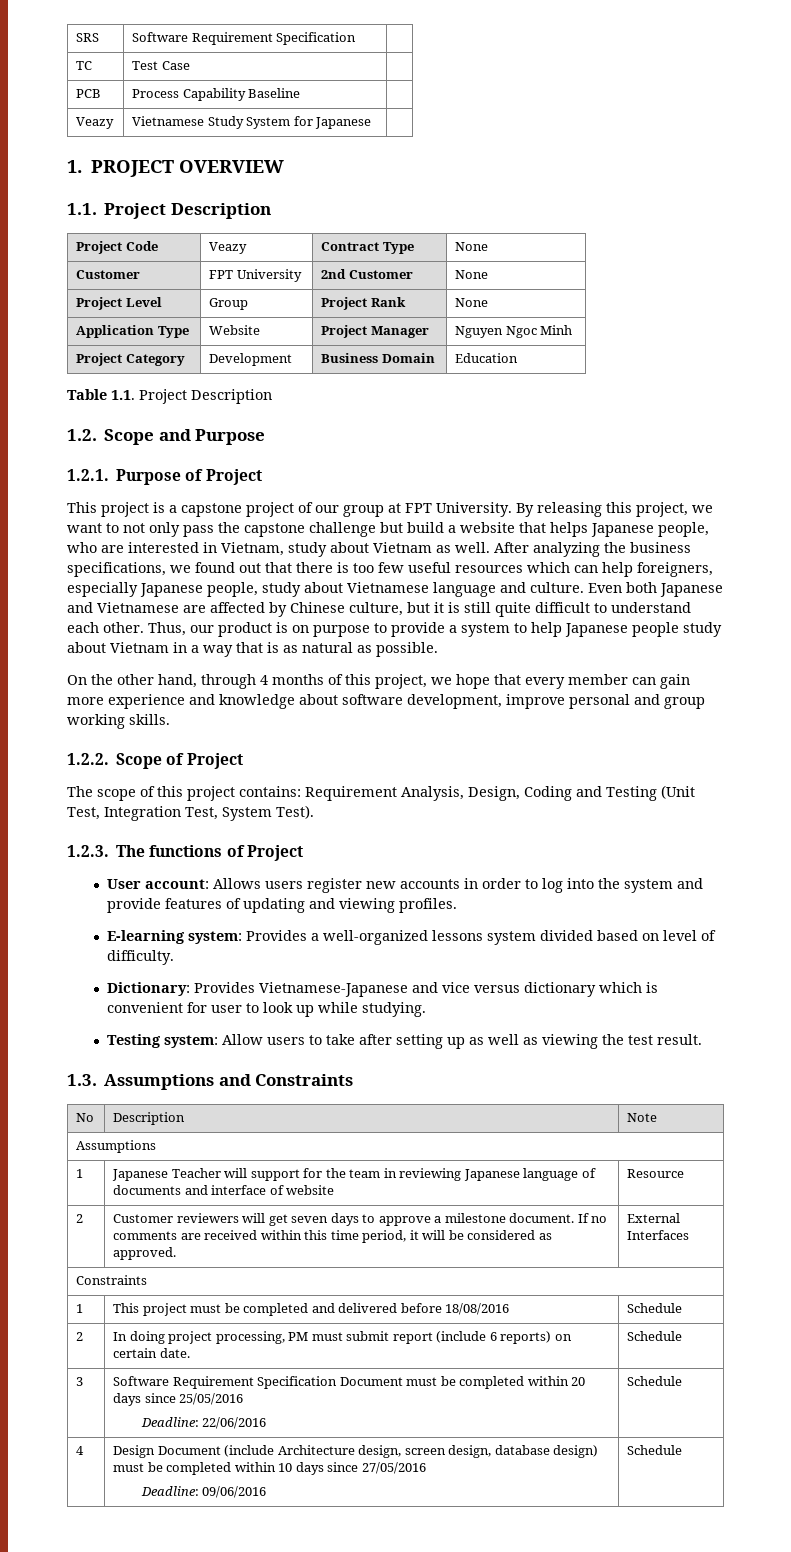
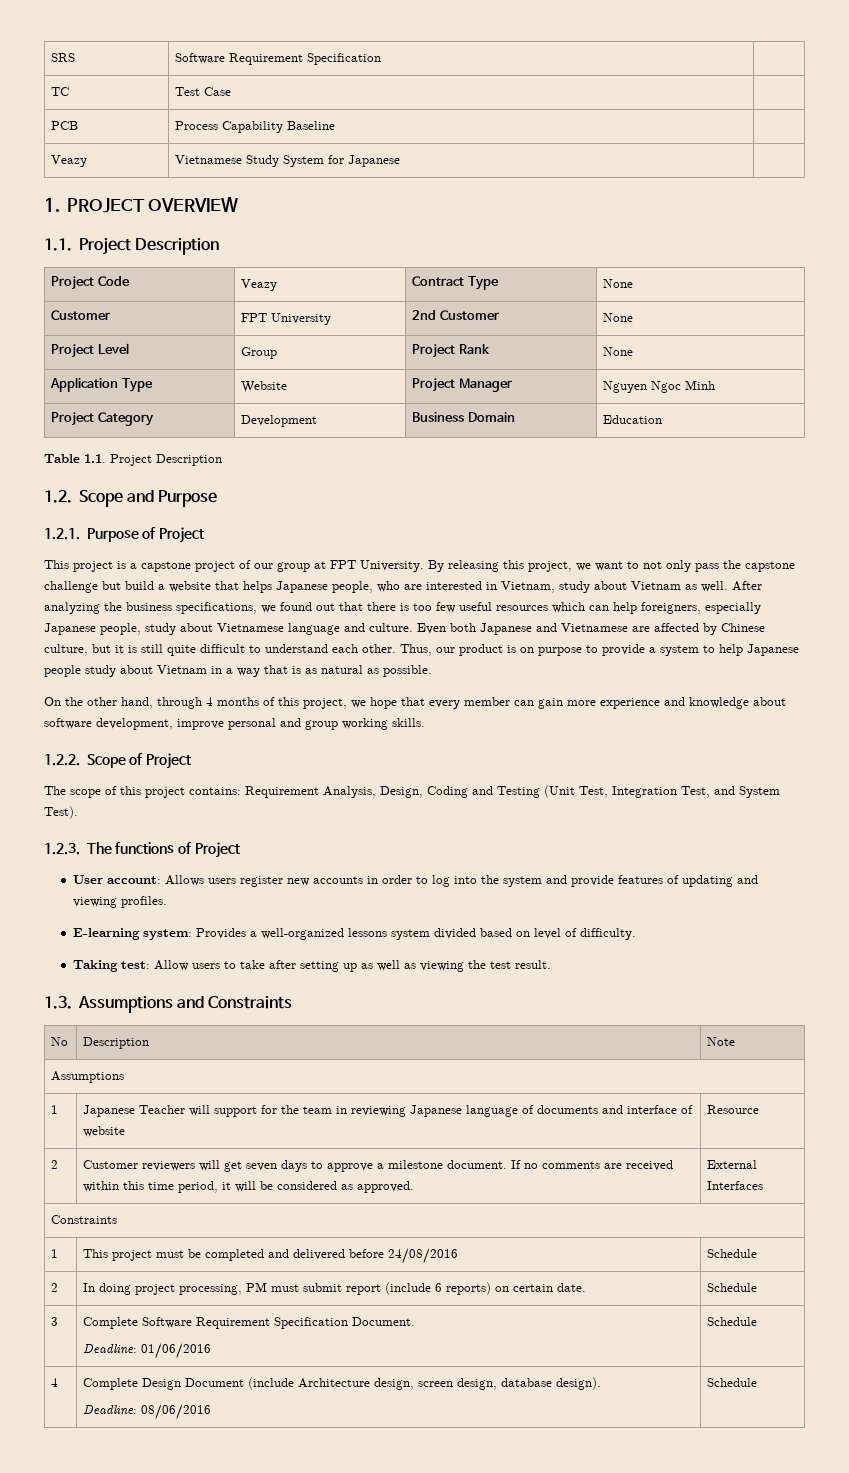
(218, 813) none -> [714,786,735,795] and
[106,982,658,997] [106,1002,426,1017] [106,1034,218,1048] Dictionary: Provides Vietnamese-Japanese and vice versus dictionary which is convenient for user to look up while studying. // Testing system: -> [72,960,150,972] Taking test:
[445,1303,510,1315] 18/08/2016 -> [388,1248,459,1264] 24/08/2016
[113,1376,586,1389] [113,1393,244,1406] [140,1417,267,1429] Software Requirement Specification Document must be completed within 20 days since 25/05/2016 // Deadline: 22/06/2016 -> [83,1317,416,1329] [83,1343,212,1359] Complete Software Requirement Specification Document. // Deadline: 01/06/2016
(85, 1450) none -> [83,1378,139,1390] Complete
[553,1445,599,1458] [113,1462,426,1475] [140,1486,267,1498] design) must be completed within 10 days since 27/05/2016 // Deadline: 09/06/2016 -> [556,1377,602,1390] [83,1404,212,1420] design). // Deadline: 08/06/2016

